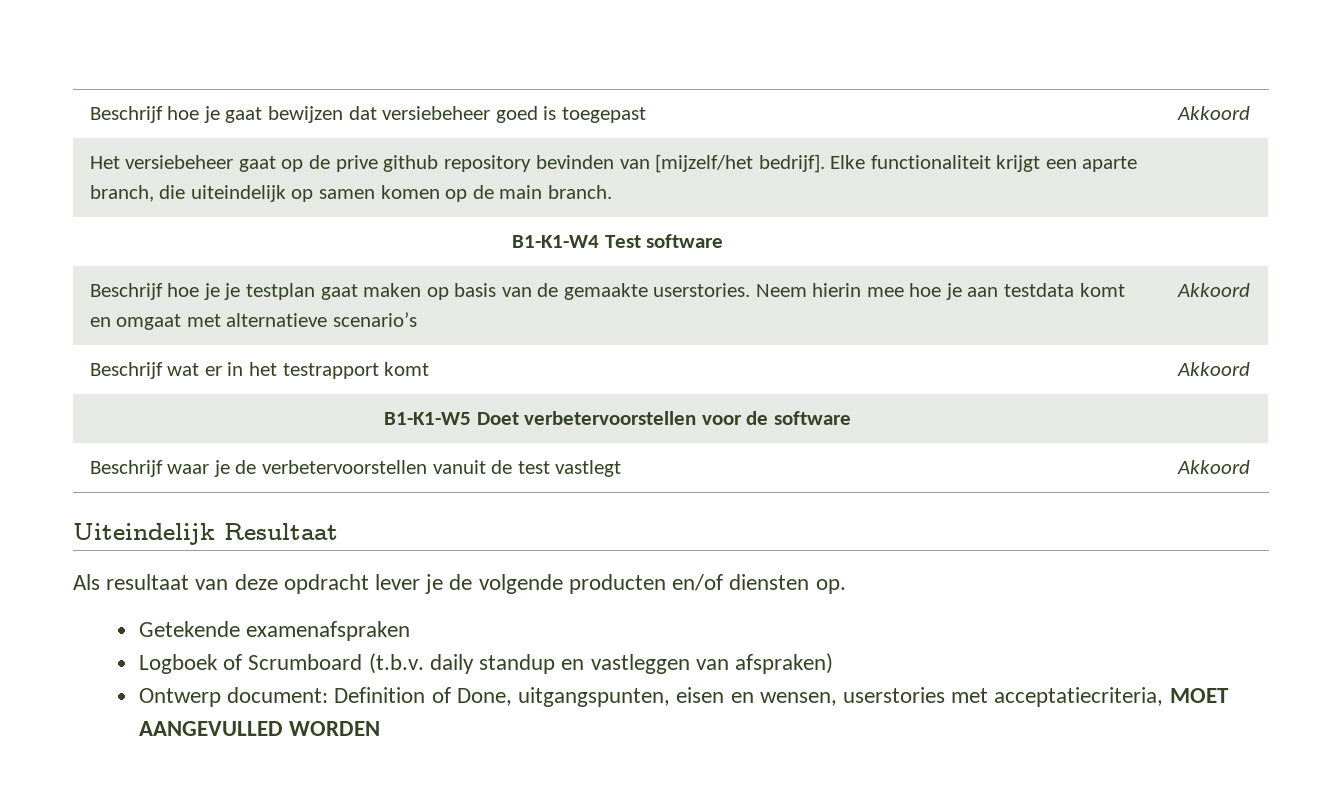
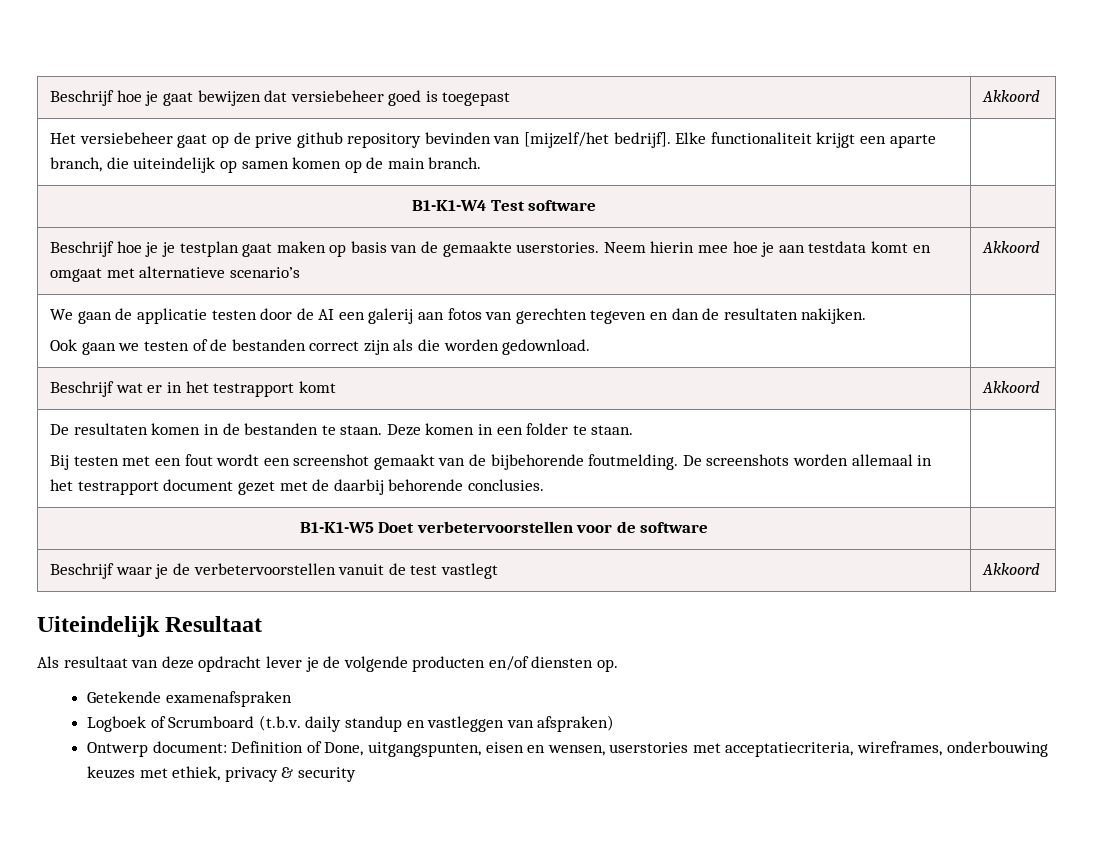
(1250, 290) none -> [50,308,867,324] [50,339,591,355] // We gaan de applicatie testen door de AI een galerij aan fotos van gerechten tegeven en dan de resultaten nakijken. // Ook gaan we testen of de bestanden correct zijn als die worden gedownload. |
(1250, 369) none -> [50,423,634,436] [50,454,933,470] [50,479,544,495] // De resultaten komen in de bestanden te staan. Deze komen in een folder te staan. // Bij testen met een fout wordt een screenshot gemaakt van de bijbehorende foutmelding. De screenshots worden allemaal in het testrapport document gezet met de daarbij behorende conclusies. |
[1169,688,1229,703] [139,721,381,736] MOET AANGEVULLED WORDEN -> [857,741,1048,757] [86,766,356,782] wireframes, onderbouwing keuzes met ethiek, privacy & security

